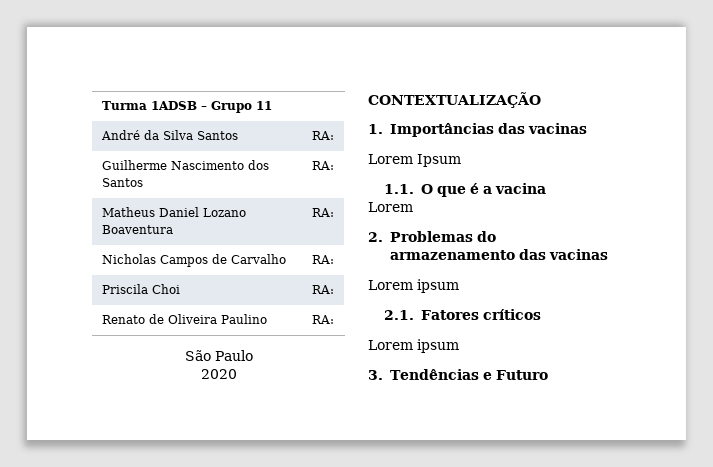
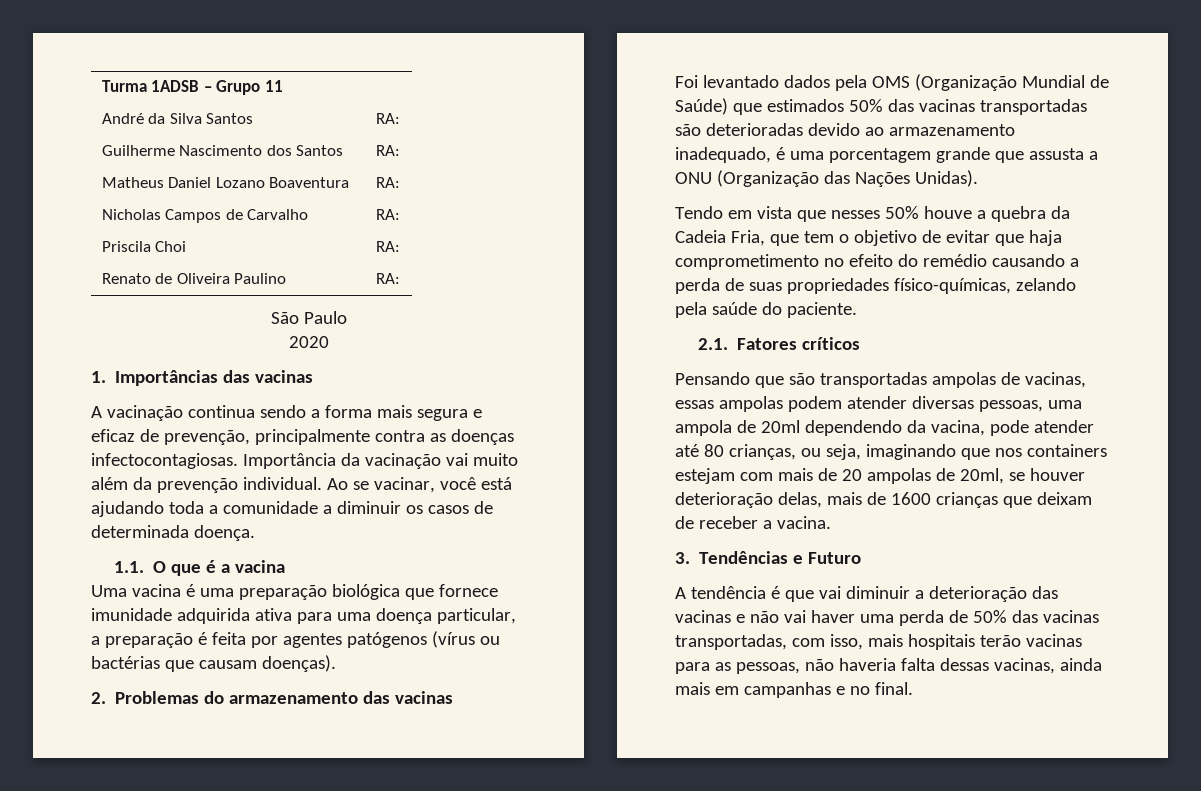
[368,92,541,108] // CONTEXTUALIZAÇÃO -> (329, 342) none
[368,154,461,167] Lorem Ipsum -> [91,405,482,421] [91,429,514,445] [91,453,518,469] [91,477,512,493] [91,501,493,517] [91,525,255,541] A vacinação continua sendo a forma mais segura e eficaz de prevenção, principalmente contra as doenças infectocontagiosas. Importância da vacinação vai muito além da prevenção individual. Ao se vacinar, você está ajudando toda a comunidade a diminuir os casos de determinada doença.
[368,202,413,212] Lorem -> [91,584,498,600] [91,608,516,624] [91,631,500,648] [91,655,336,672] Uma vacina é uma preparação biológica que fornece imunidade adquirida ativa para uma doença particular, a preparação é feita por agentes patógenos (vírus ou bactérias que causam doenças).
[368,279,459,293] [384,309,542,320] [368,339,459,353] [368,369,548,380] Lorem ipsum // 2.1. Fatores críticos // Lorem ipsum // 3. Tendências e Futuro -> [675,74,1109,91] [675,98,1087,115] [675,123,1015,136] [675,147,1098,163] [675,170,978,187] [675,206,1070,222] [675,230,1062,246] [675,254,1079,270] [675,278,1076,294] [675,302,857,318] [697,337,861,350] [675,372,1086,388] [675,396,1082,412] [675,420,1094,436] [675,444,1107,460] [675,468,1085,484] [675,492,1092,508] [675,516,831,529] [675,551,862,564] [675,586,1058,602] [675,610,1099,626] [675,634,1082,650] [675,658,1102,674] [675,682,913,698] Foi levantado dados pela OMS (Organização Mundial de Saúde) que estimados 50% das vacinas transportadas são deterioradas devido ao armazenamento inadequado, é uma porcentagem grande que assusta a ONU (Organização das Nações Unidas). // Tendo em vista que nesses 50% houve a quebra da Cadeia Fria, que tem o objetivo de evitar que haja comprometimento no efeito do remédio causando a perda de suas propriedades físico-químicas, zelando pela saúde do paciente. // 2.1. Fatores críticos // Pensando que são transportadas ampolas de vacinas, essas ampolas podem atender diversas pessoas, uma ampola de 20ml dependendo da vacina, pode atender até 80 crianças, ou seja, imaginando que nos containers estejam com mais de 20 ampolas de 20ml, se houver deterioração delas, mais de 1600 crianças que deixam de receber a vacina. // 3. Tendências e Futuro // A tendência é que vai diminuir a deterioração das vacinas e não vai haver uma perda de 50% das vacinas transportadas, com isso, mais hospitais terão vacinas para as pessoas, não haveria falta dessas vacinas, ainda mais em campanhas e no final.

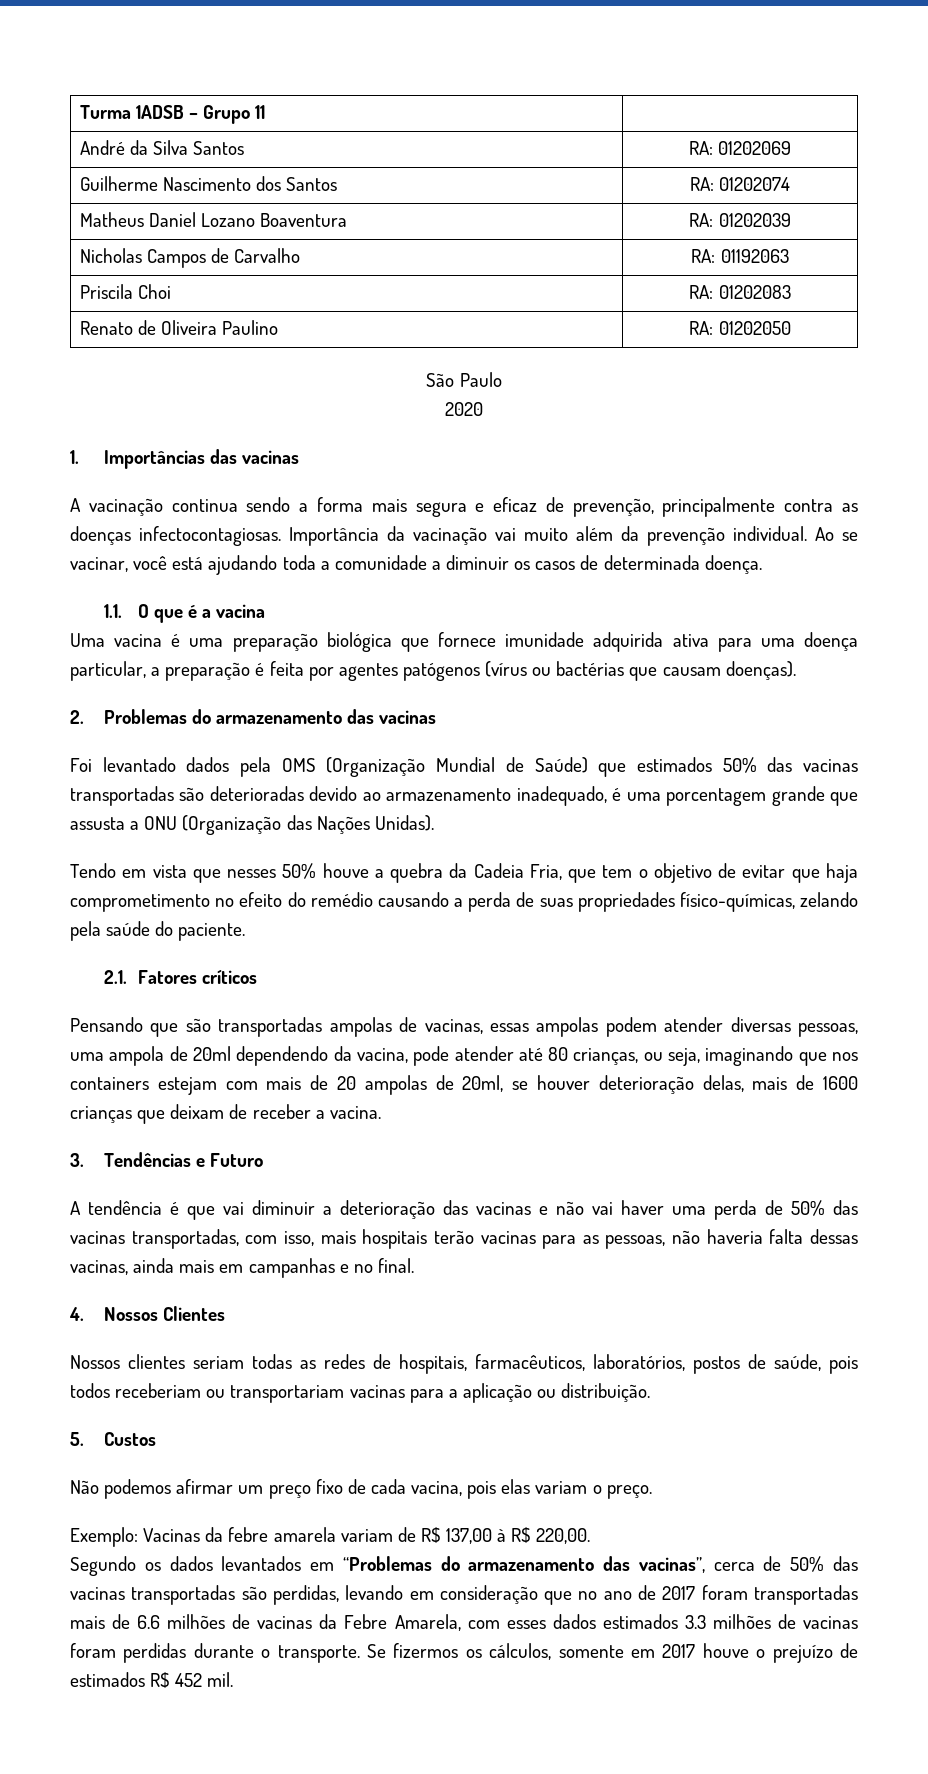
(400, 118) none -> [718,141,792,155] 01202069
(400, 150) none -> [719,177,791,191] 01202074
(400, 182) none -> [718,213,791,227] 01202039
(400, 214) none -> [720,249,789,263] 01192063
(400, 246) none -> [718,285,791,299] 01202083
(400, 278) none -> [718,321,791,335] 01202050
(913, 688) none -> [69,1306,226,1321] [70,1354,858,1374] [70,1383,651,1403] [70,1432,156,1446] [70,1479,652,1499] [70,1527,591,1547] [70,1556,858,1576] [70,1585,858,1605] [70,1614,858,1631] [70,1643,858,1663] [70,1672,234,1688] // 4. Nossos Clientes // Nossos clientes seriam todas as redes de hospitais, farmacêuticos, laboratórios, postos de saúde, pois todos receberiam ou transportariam vacinas para a aplicação ou distribuição. // 5. Custos // Não podemos afirmar um preço fixo de cada vacina, pois elas variam o preço. // Exemplo: Vacinas da febre amarela variam de R$ 137,00 à R$ 220,00. // Segundo os dados levantados em “Problemas do armazenamento das vacinas”, cerca de 50% das vacinas transportadas são perdidas, levando em consideração que no ano de 2017 foram transportadas mais de 6.6 milhões de vacinas da Febre Amarela, com esses dados estimados 3.3 milhões de vacinas foram perdidas durante o transporte. Se fizermos os cálculos, somente em 2017 houve o prejuízo de estimados R$ 452 mil.

